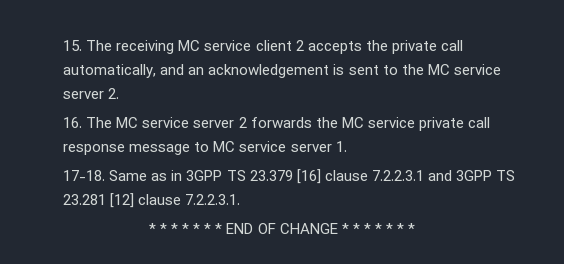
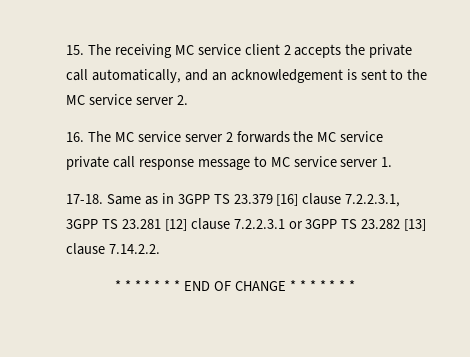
[371,170,452,181] 7.2.2.3.1 and -> [345,194,401,207] 7.2.2.3.1,
[185,194,241,205] 7.2.2.3.1. -> [233,219,427,231] [66,243,160,255] 7.2.2.3.1 or 3GPP TS 23.282 [13] clause 7.14.2.2.

